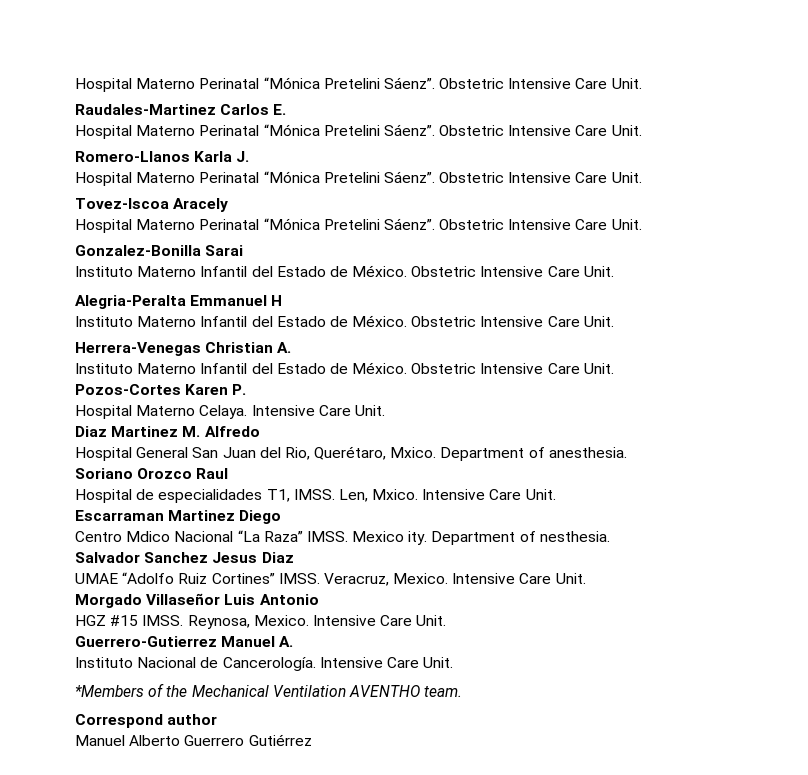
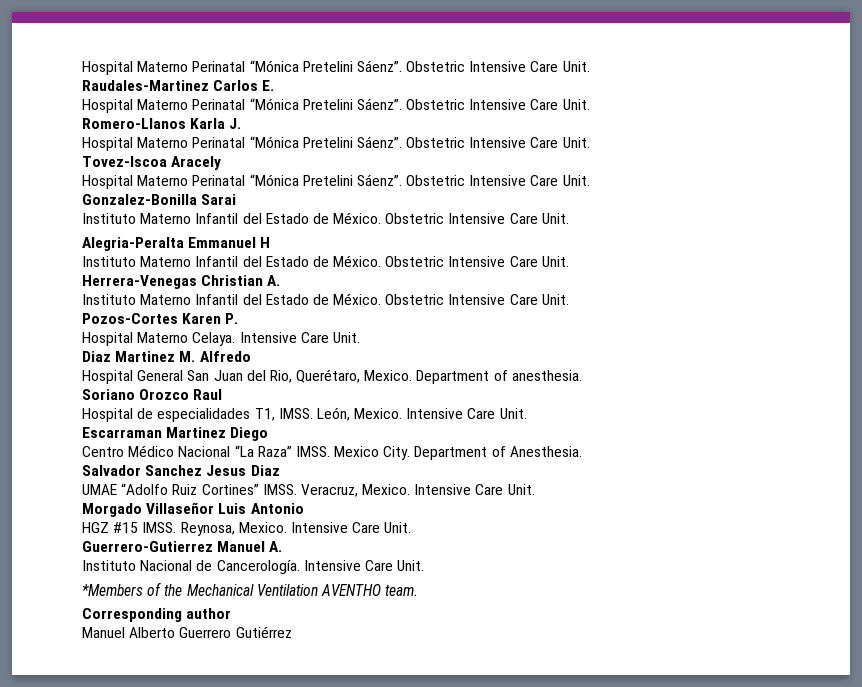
[390,447,437,458] Mxico. -> [364,370,413,381] Mexico.
[338,489,419,502] Len, Mxico. -> [316,407,403,421] León, Mexico.
[126,531,171,542] Mdico -> [128,445,175,457] Médico
[408,531,610,545] ity. Department of nesthesia. -> [383,446,582,460] City. Department of Anesthesia.
[75,714,163,728] Correspond -> [82,608,182,622] Corresponding

